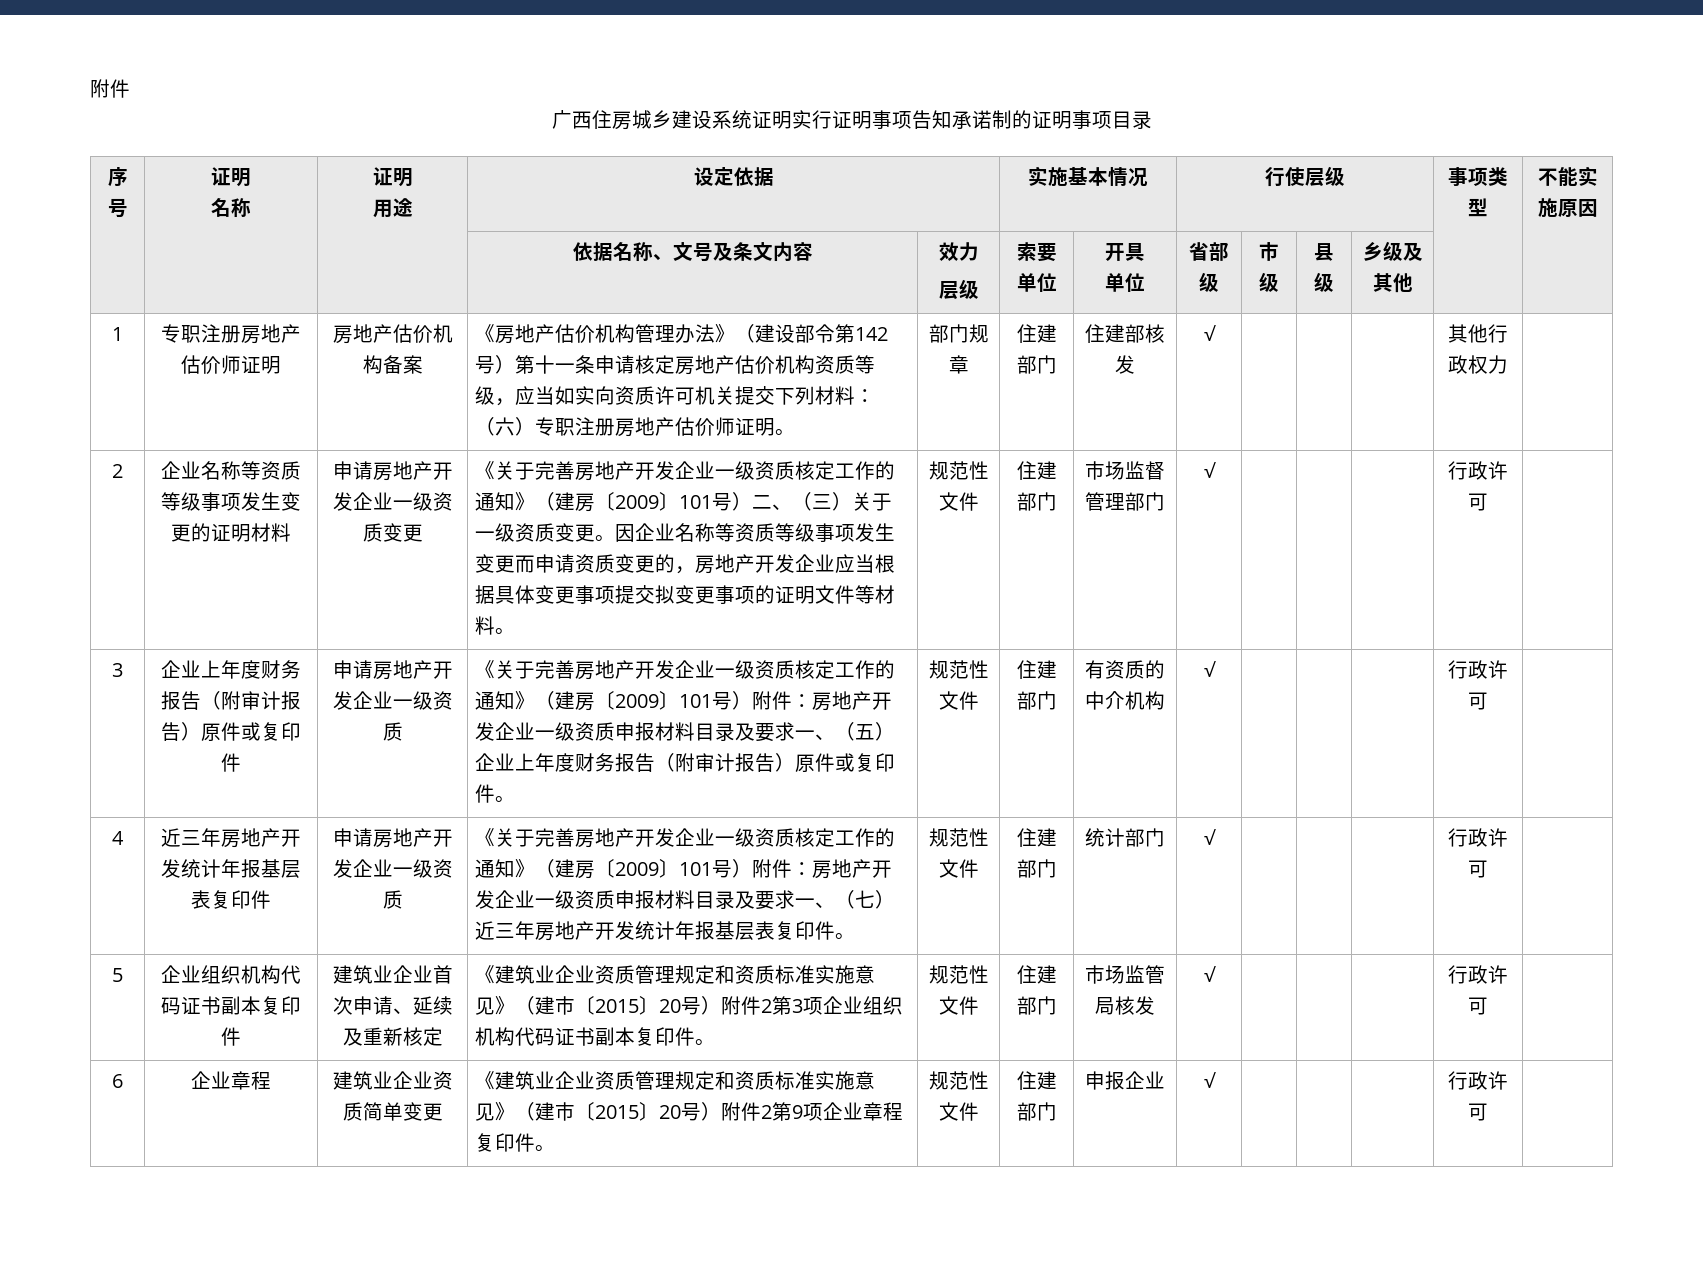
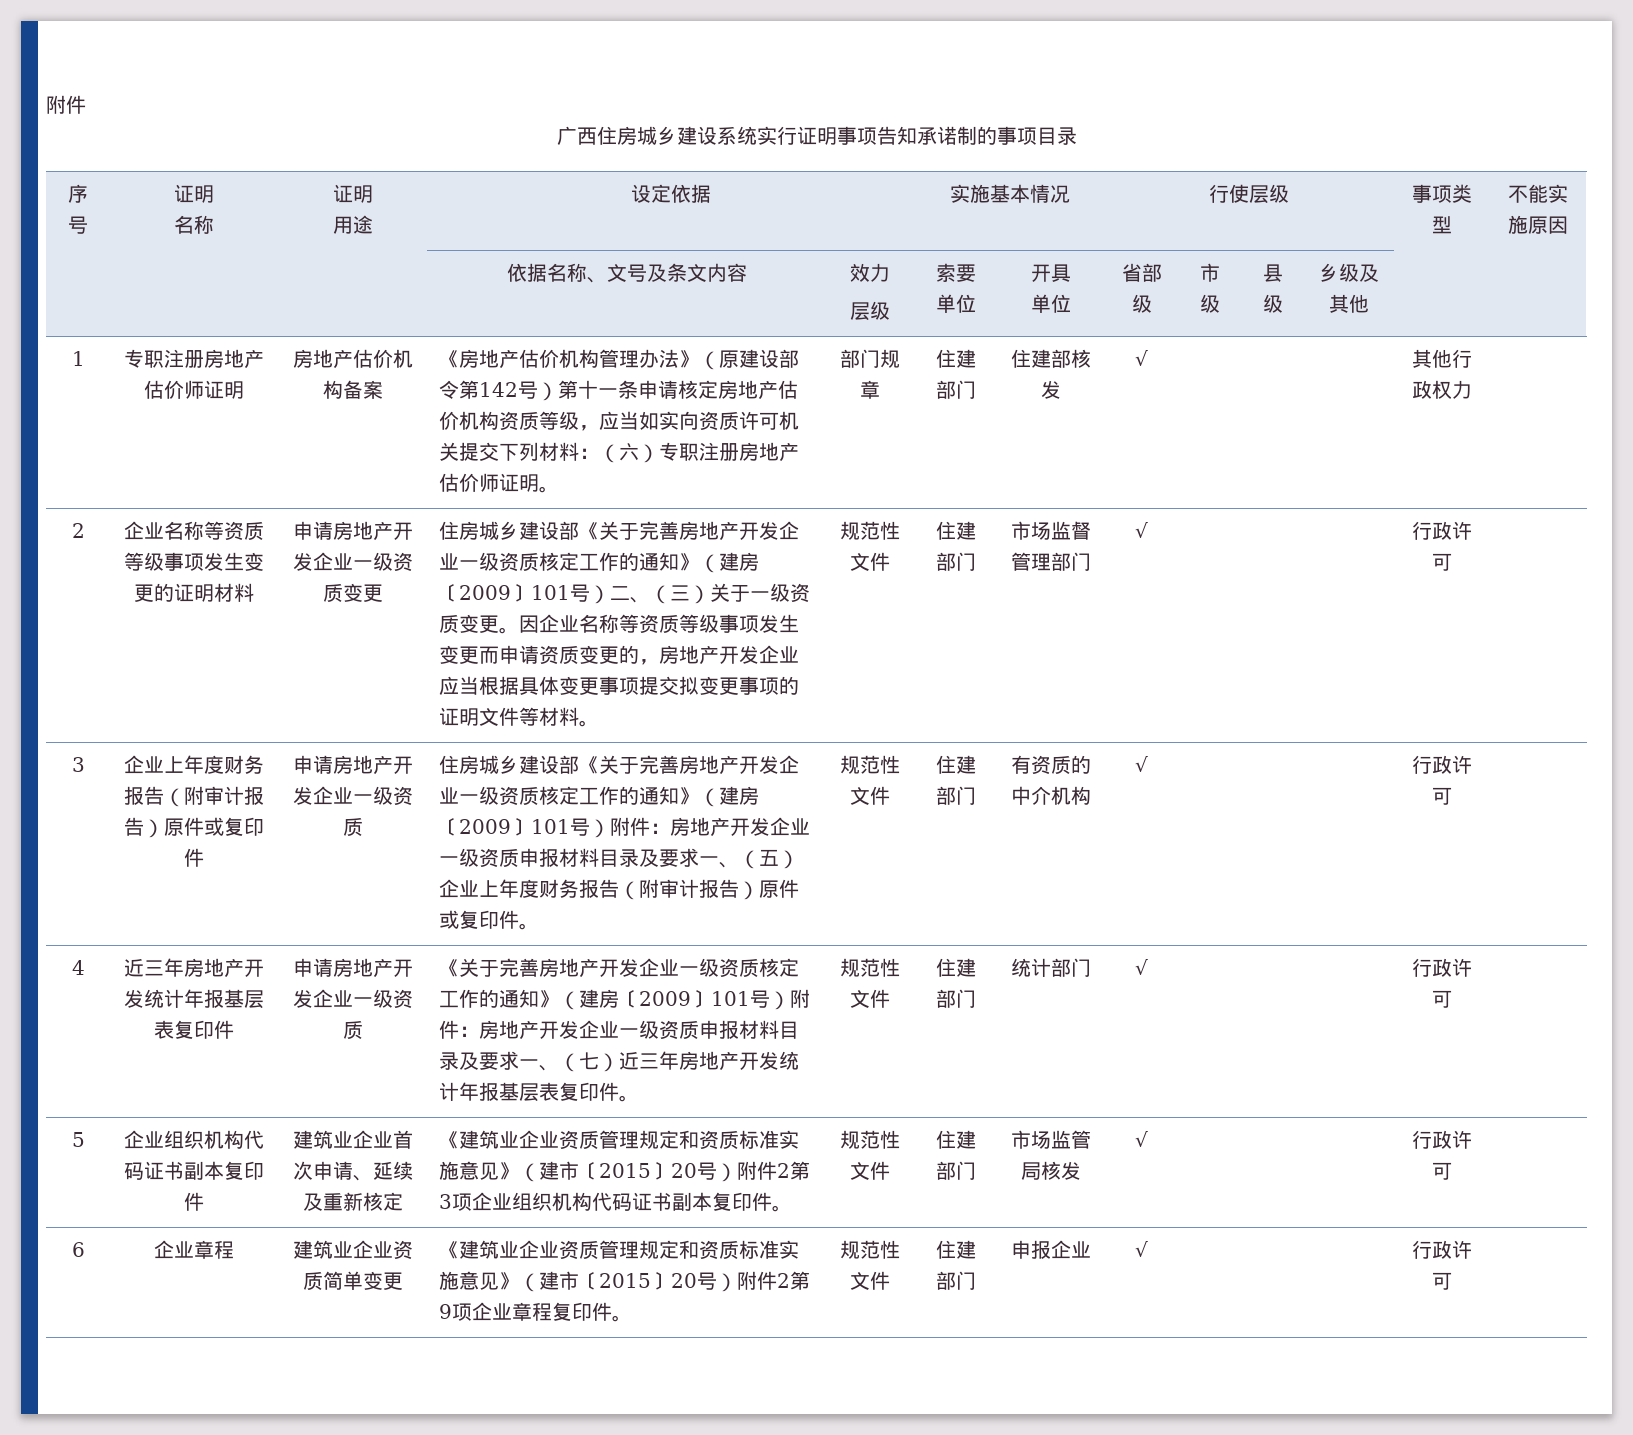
[751,110,792,129] 证明 -> (757, 135) none
[1031,110,1072,129] 证明 -> (997, 135) none
(756, 333) none -> [719,350,740,368] 原
(423, 533) none -> [439,521,580,540] 住房城乡建设部
(403, 731) none -> [439,755,580,774] 住房城乡建设部

